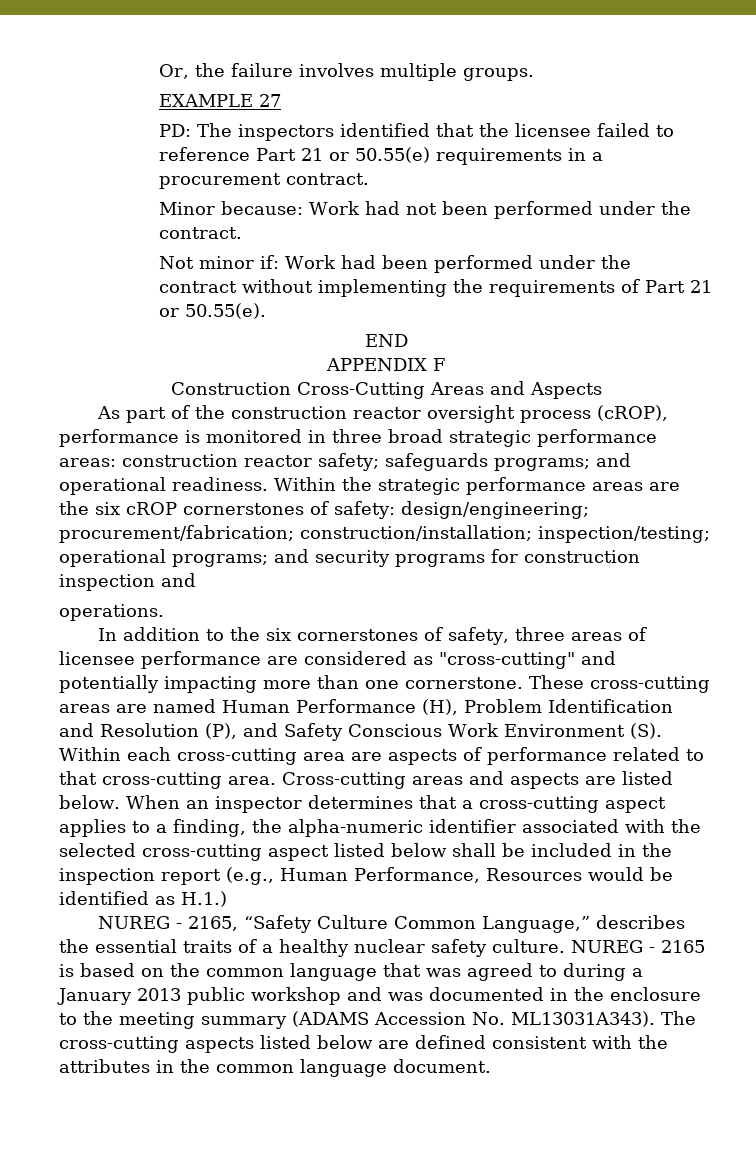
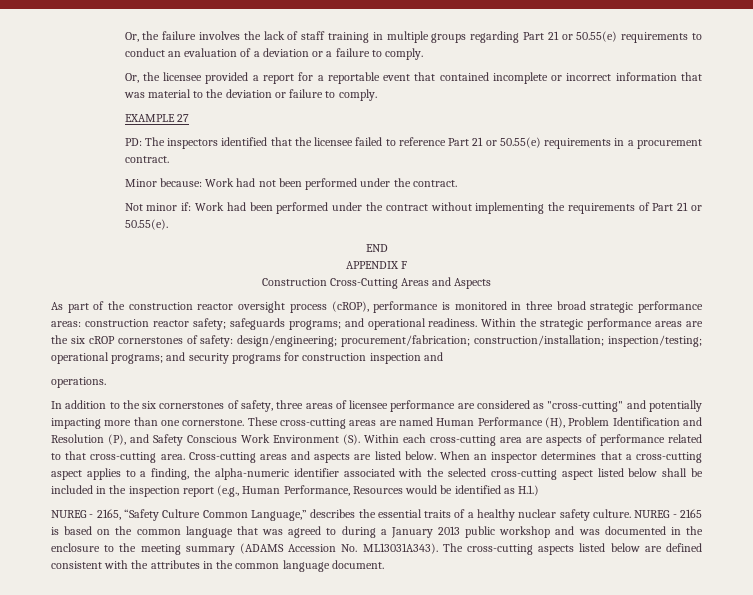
[379,63,534,81] multiple groups. -> [243,31,702,43] [124,48,424,60] [124,72,702,84] [123,89,377,101] the lack of staff training in multiple groups regarding Part 21 or 50.55(e) requirements to conduct an evaluation of a deviation or a failure to comply. // Or, the licensee provided a report for a reportable event that contained incomplete or incorrect information that was material to the deviation or failure to comply.

